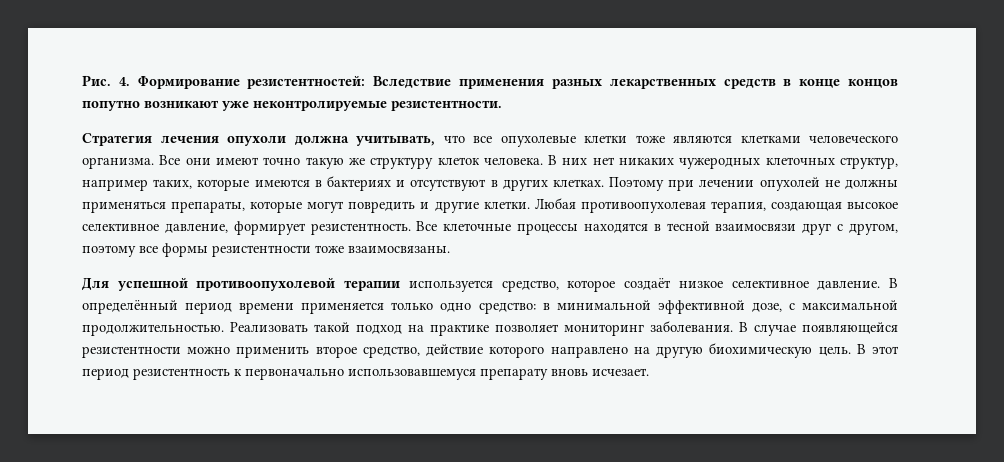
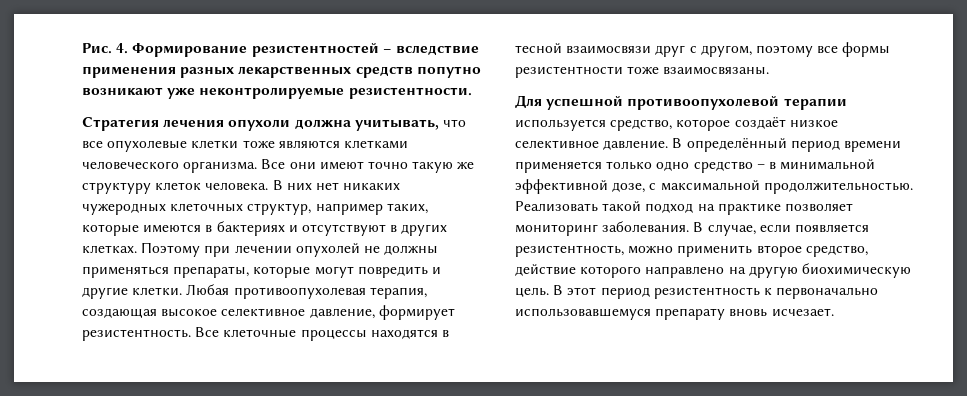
[247,75,452,89] резистентностей: Вследствие -> [251,43,479,57] резистентностей – вследствие
[783,79,899,88] в конце концов -> (413, 72) none
[478,302,536,314] средство: -> [693,161,765,173] средство –
[754,322,898,336] [82,346,181,358] случае появляющейся резистентности -> [707,224,869,236] [515,245,624,257] случае, если появляется резистентность,

